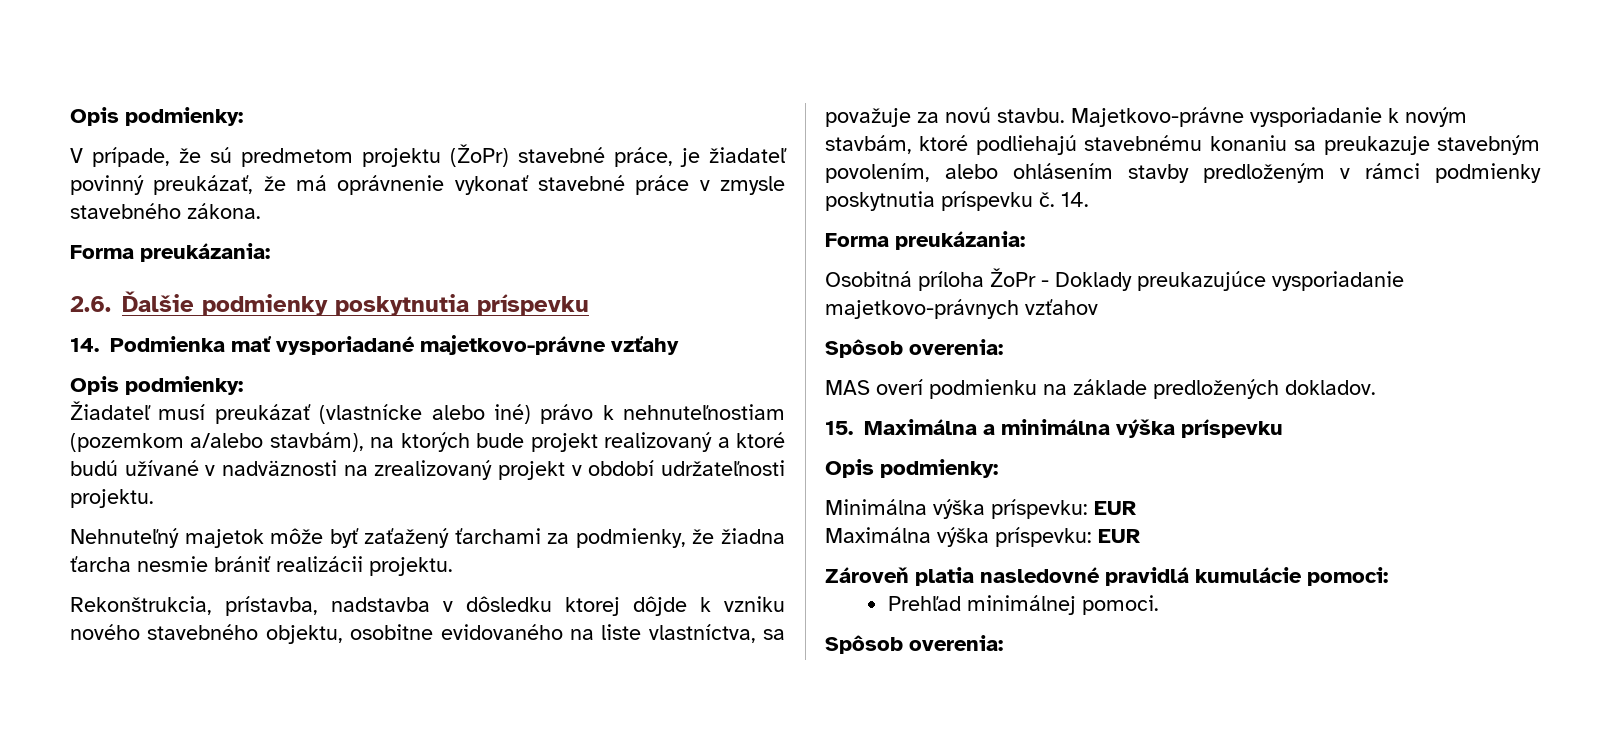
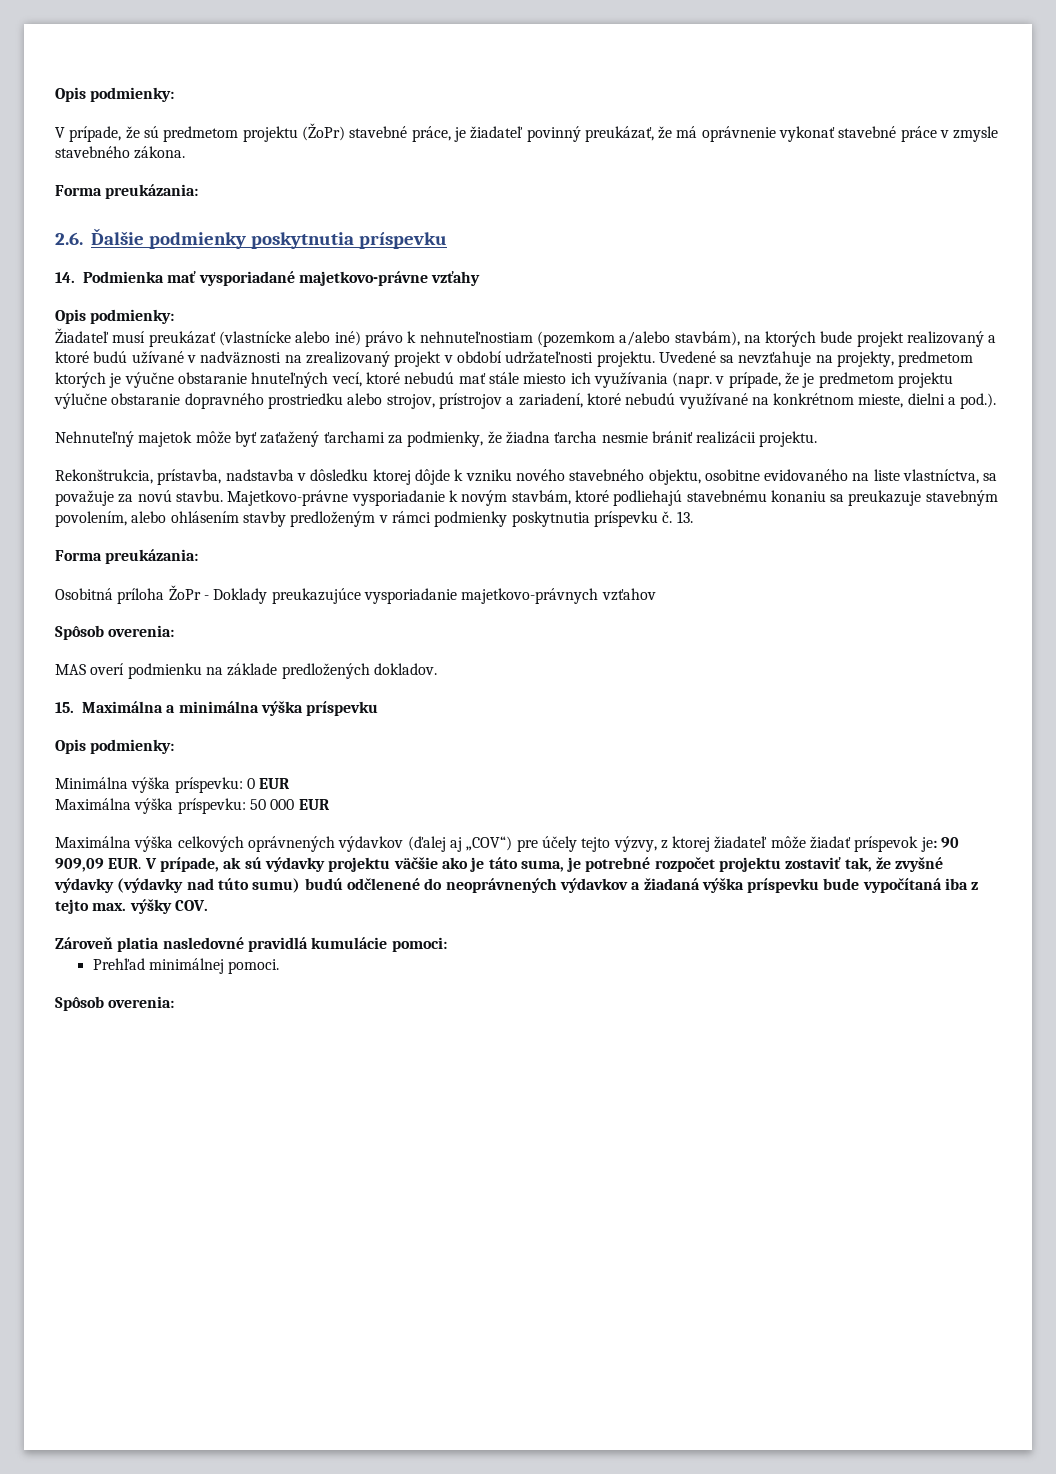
(154, 498) none -> [658,351,974,367] [55,372,954,388] [54,393,997,409] Uvedené sa nevzťahuje na projekty, predmetom ktorých je výučne obstaranie hnuteľných vecí, ktoré nebudú mať stále miesto ich využívania (napr. v prípade, že je predmetom projektu výlučne obstaranie dopravného prostriedku alebo strojov, prístrojov a zariadení, ktoré nebudú využívané na konkrétnom mieste, dielni a pod.).
[1061,192,1089,207] 14. -> [676,511,693,523] 13.
(1088, 509) none -> [246,778,255,789] 0
[1098,529,1141,543] EUR -> [249,799,330,810] [55,836,960,852] [55,857,944,872] [54,878,979,893] [55,899,208,914] 50 000 EUR // Maximálna výška celkových oprávnených výdavkov (ďalej aj „COV“) pre účely tejto výzvy, z ktorej žiadateľ môže žiadať príspevok je: 90 909,09 EUR. V prípade, ak sú výdavky projektu väčšie ako je táto suma, je potrebné rozpočet projektu zostaviť tak, že zvyšné výdavky (výdavky nad túto sumu) budú odčlenené do neoprávnených výdavkov a žiadaná výška príspevku bude vypočítaná iba z tejto max. výšky COV.

